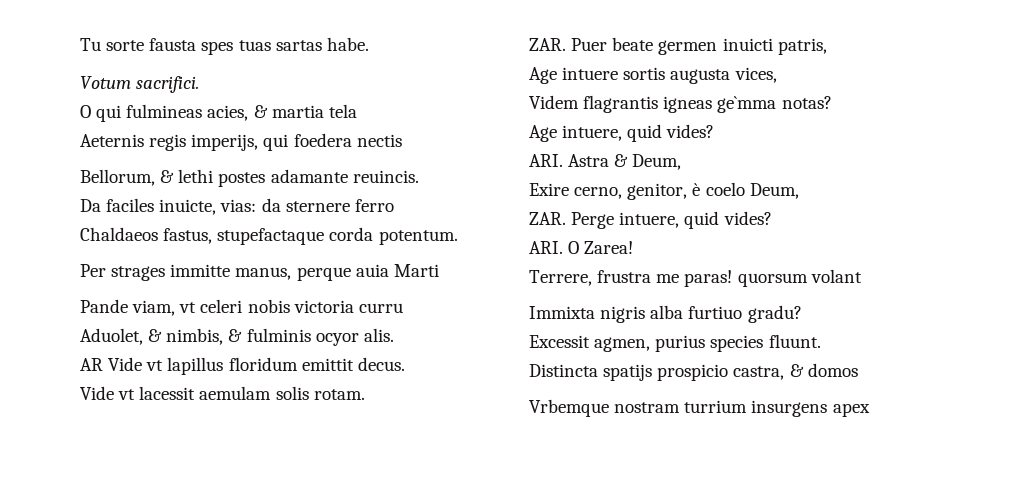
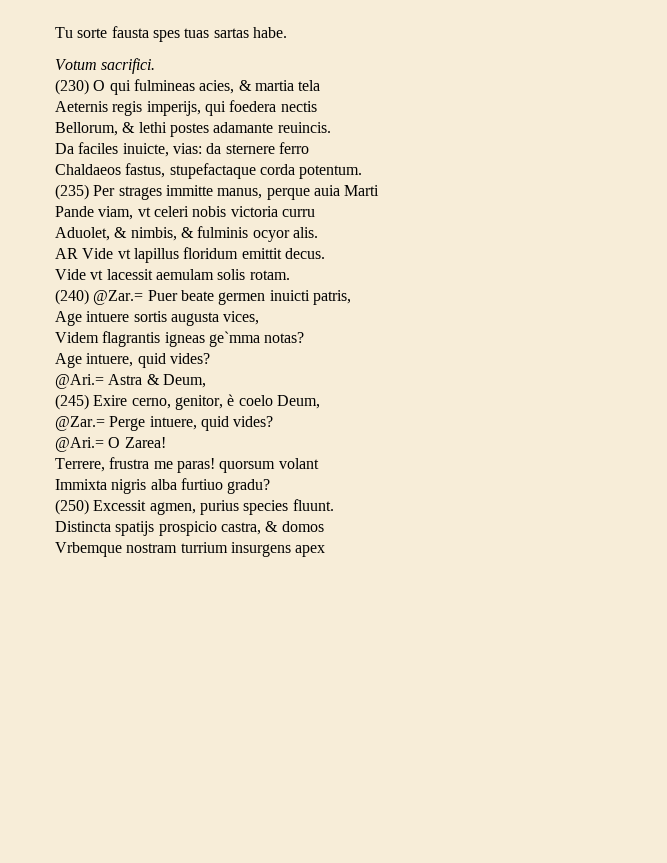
(200, 84) none -> [55,79,89,95] (230)
(458, 237) none -> [55,184,89,200] (235)
[529,38,566,51] ZAR. -> [55,289,144,305] (240) @Zar.=
[529,154,563,167] ARI. -> [55,374,104,389] @Ari.=
(682, 162) none -> [55,394,89,410] (245)
[529,212,566,225] ZAR. -> [55,416,105,431] @Zar.=
[529,241,563,254] ARI. -> [55,437,104,452] @Ari.=
(802, 314) none -> [55,499,89,515] (250)

